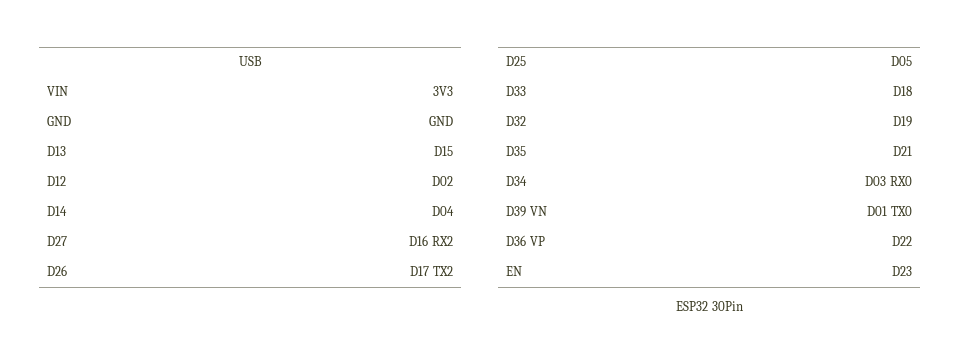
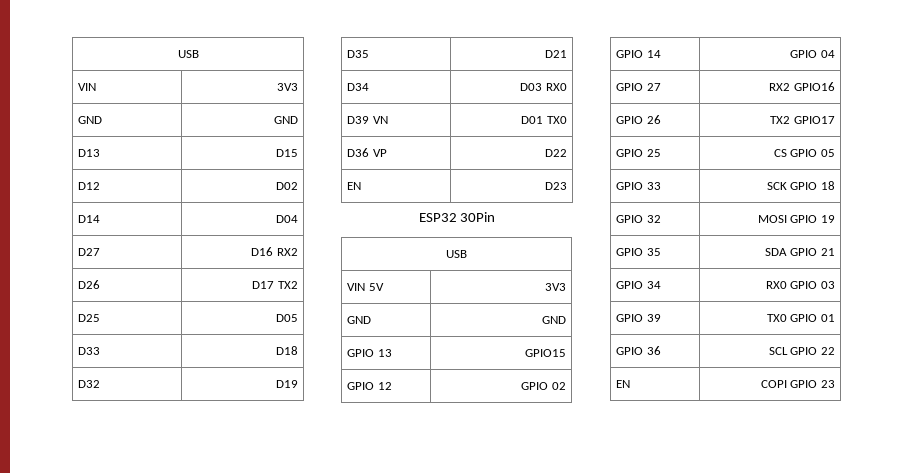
(743, 306) none -> [446,250,467,258] [347,283,384,291] [544,283,566,291] [347,316,372,324] [541,316,566,324] [347,349,392,357] [524,349,566,357] [347,382,392,390] [521,382,566,390] [616,50,661,58] [790,50,835,58] [616,83,661,91] [769,82,835,91] [616,115,661,124] [770,116,835,124] [616,149,661,157] [773,149,835,157] [616,182,661,190] [766,181,835,190] [616,215,661,223] [757,215,835,223] [616,248,661,256] [764,248,835,256] [616,281,661,289] [765,281,835,289] [616,314,661,322] [766,314,835,322] [616,346,661,355] [768,347,835,355] [616,380,631,388] [760,380,835,388] // USB // VIN 5V | 3V3 // GND | GND // GPIO 13 | GPIO15 // GPIO 12 | GPIO 02 // GPIO 14 | GPIO 04 // GPIO 27 | RX2 GPIO16 // GPIO 26 | TX2 GPIO17 // GPIO 25 | CS GPIO 05 // GPIO 33 | SCK GPIO 18 // GPIO 32 | MOSI GPIO 19 // GPIO 35 | SDA GPIO 21 // GPIO 34 | RX0 GPIO 03 // GPIO 39 | TX0 GPIO 01 // GPIO 36 | SCL GPIO 22 // EN | COPI GPIO 23

